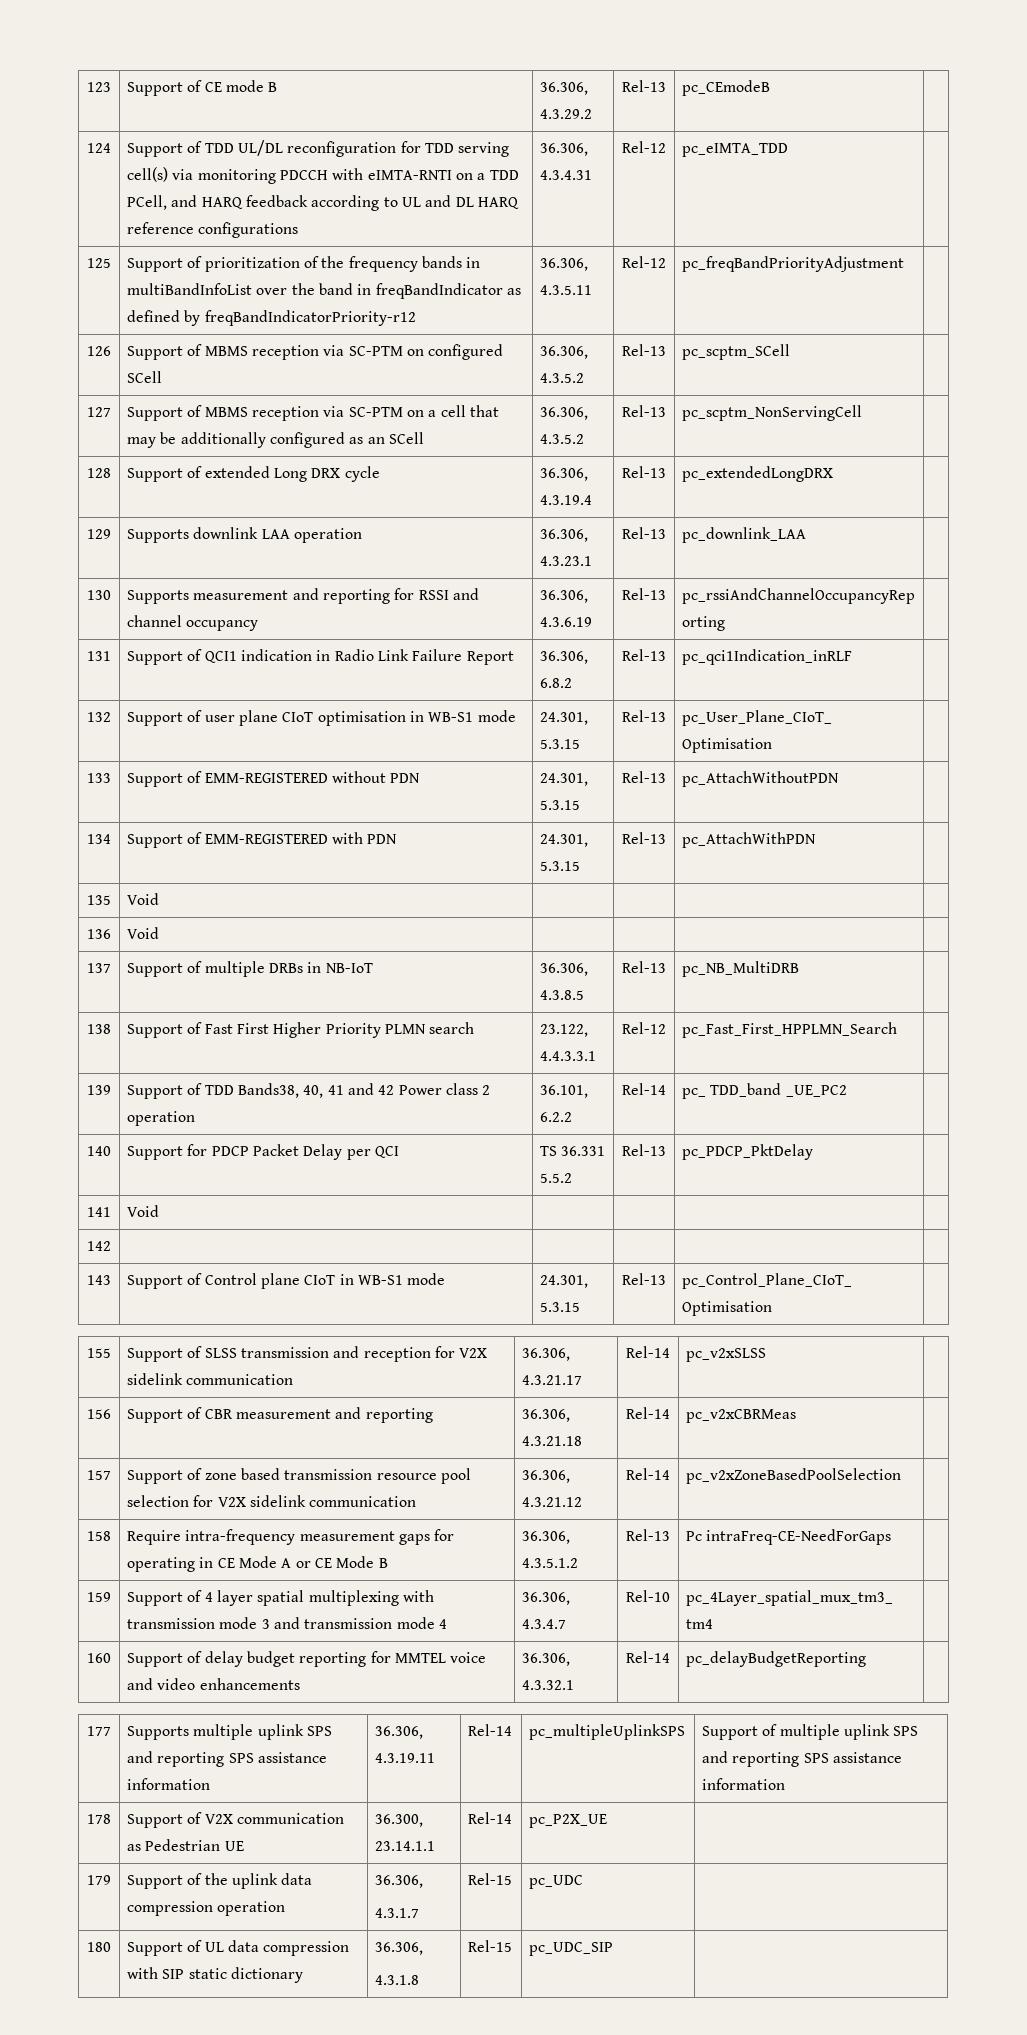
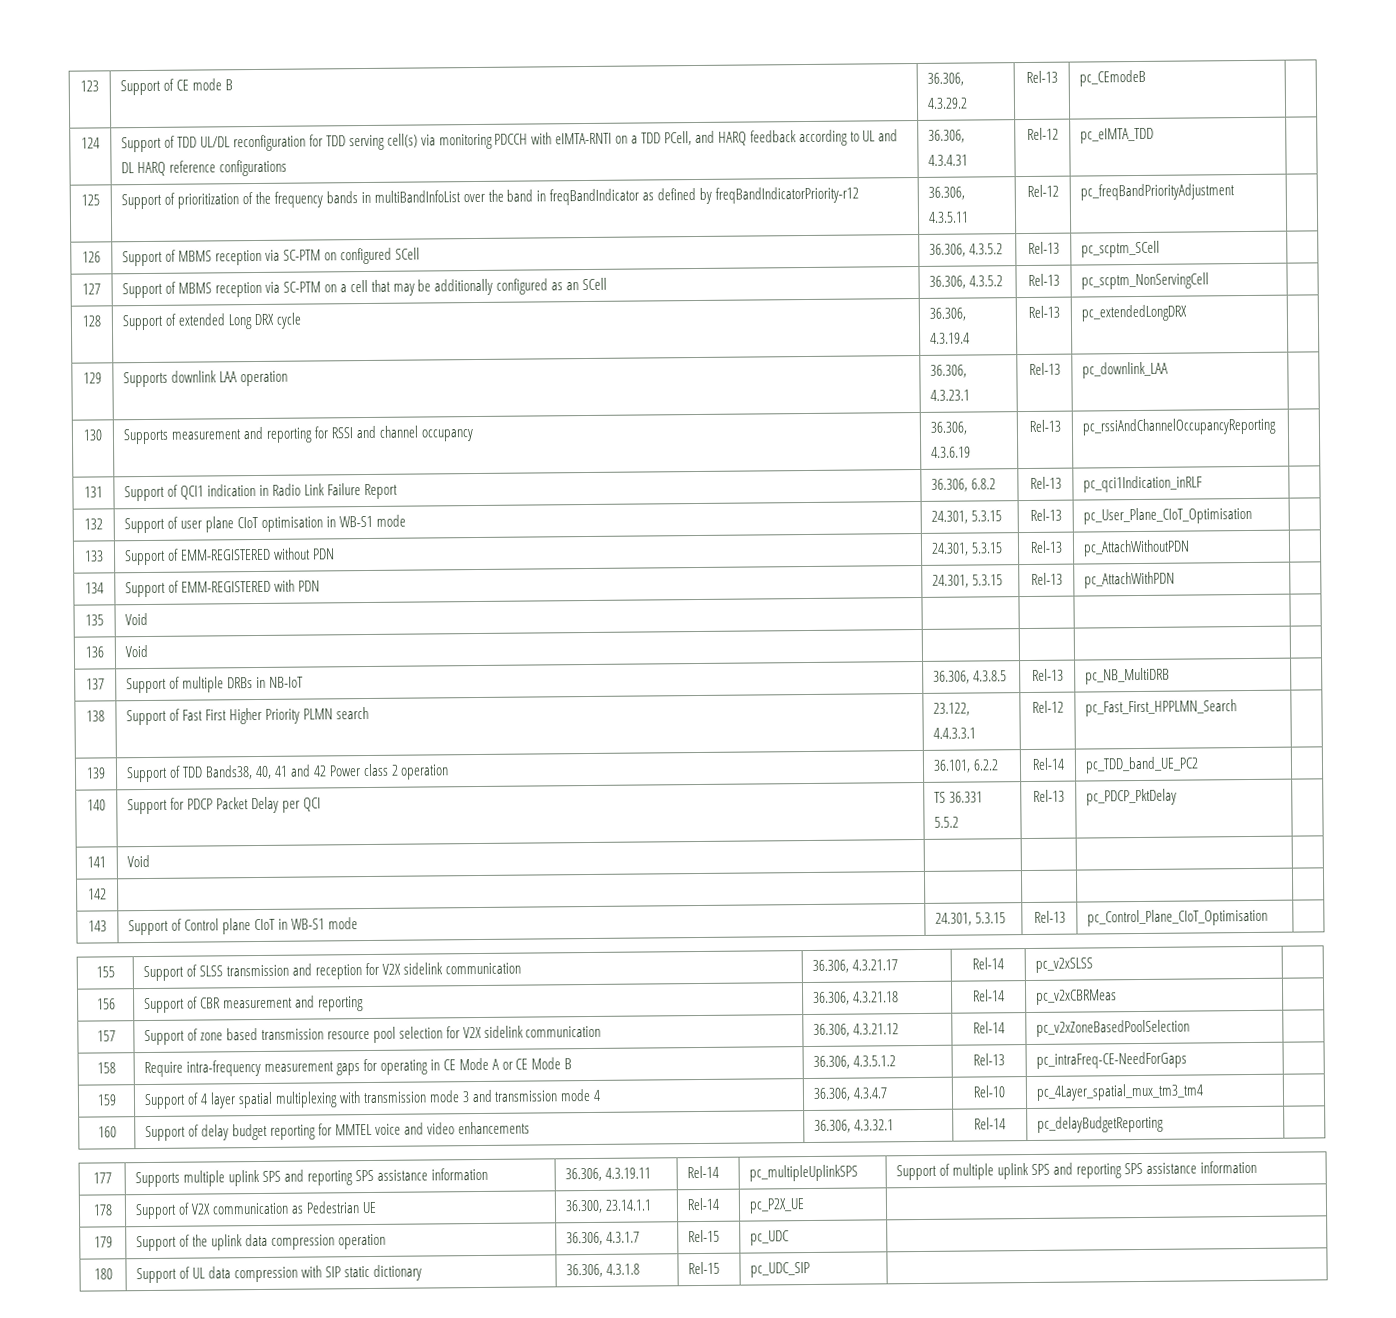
[682,1083,847,1099] pc_ TDD_band _UE_PC2 -> [1085,756,1200,774] pc_TDD_band_UE_PC2
[686,1529,892,1545] Pc intraFreq-CE-NeedForGaps -> [1036,1051,1188,1069] pc_intraFreq-CE-NeedForGaps
(424, 1881) // -> (604, 1238) none
(424, 1948) // -> (604, 1270) none

